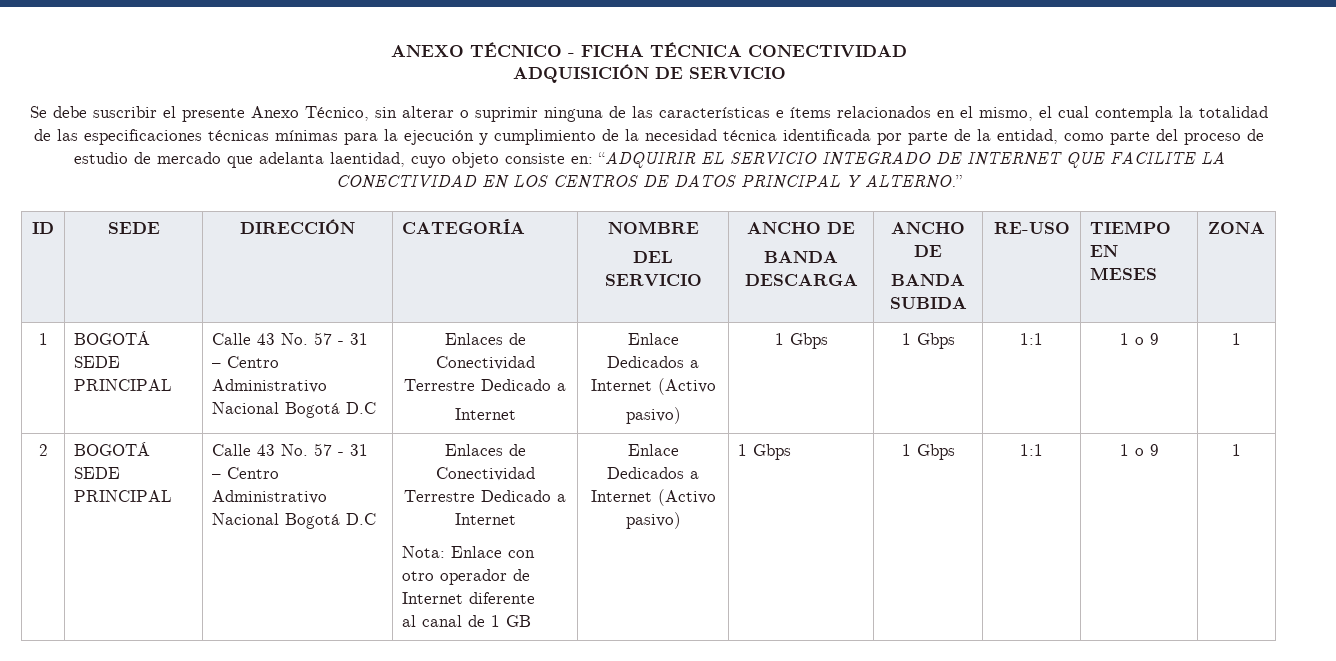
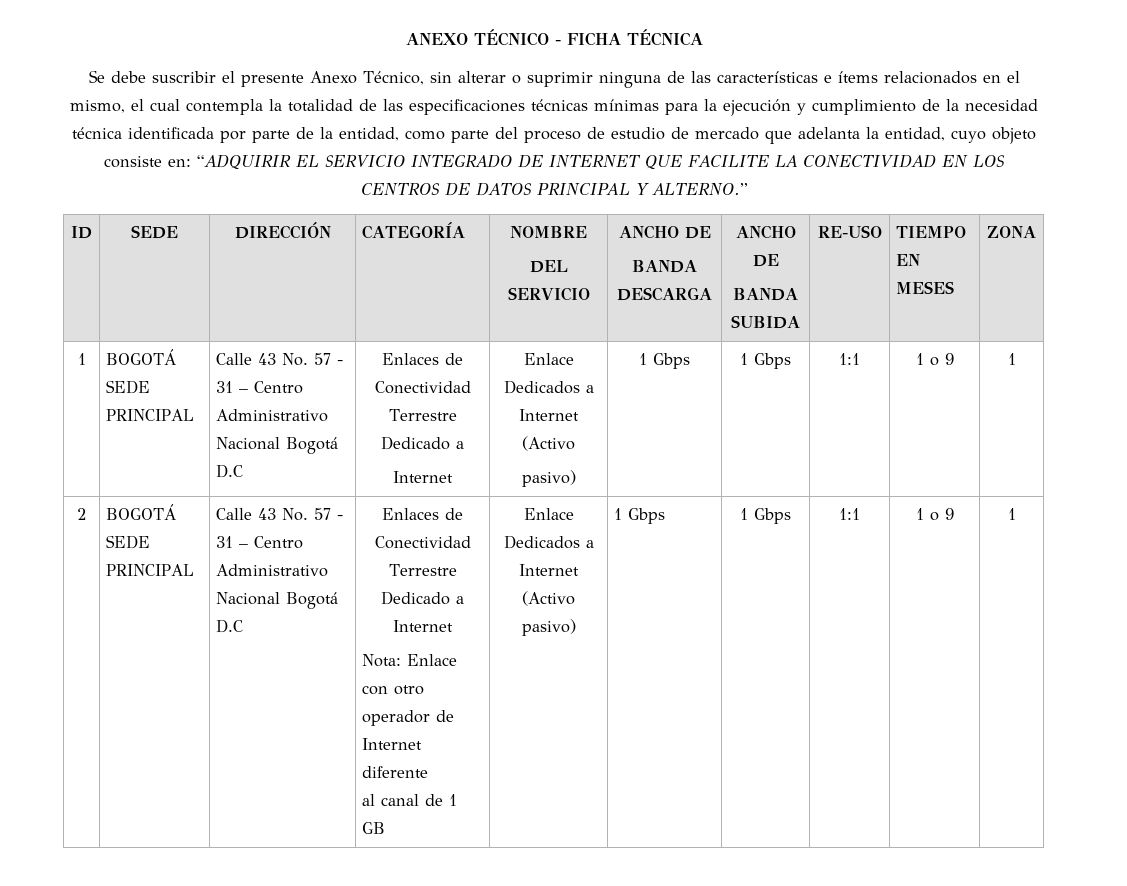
[748,45,907,57] [512,64,786,83] CONECTIVIDAD // ADQUISICIÓN DE SERVICIO -> (703, 37) none
[329,152,405,167] laentidad, -> [866,127,945,141] la entidad,

